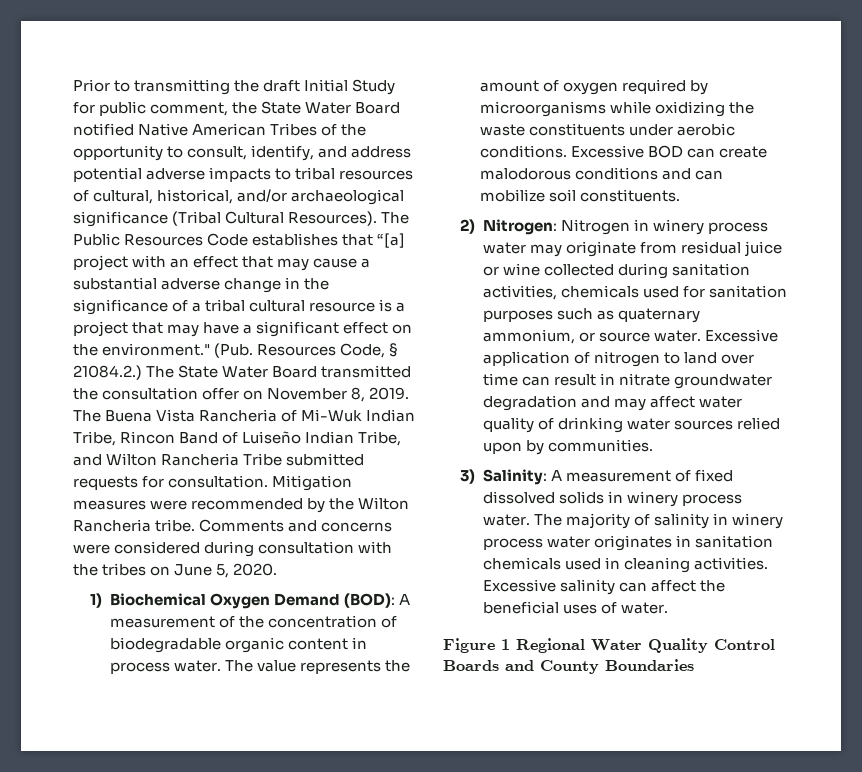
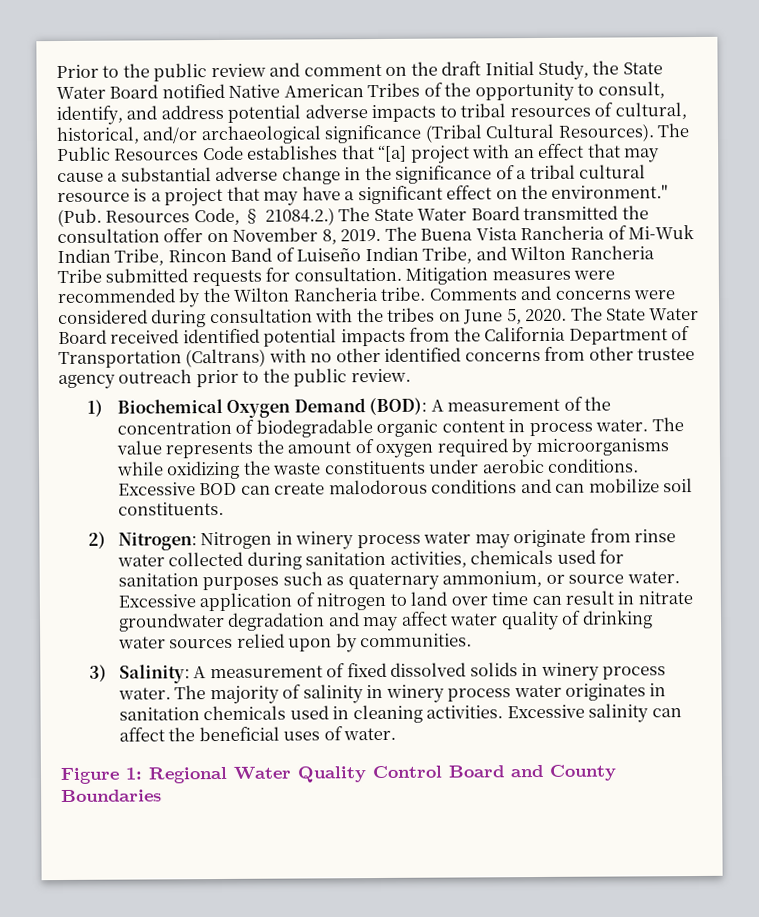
[134,79,396,95] [73,101,229,116] transmitting the draft Initial Study for public comment, -> [122,60,590,82] the public review and comment on the draft Initial Study,
(278, 569) none -> [570,306,700,321] [58,326,691,347] [58,346,696,369] [58,368,411,390] The State Water Board received identified potential impacts from the California Department of Transportation (Caltrans) with no other identified concerns from other trustee agency outreach prior to the public review.
[680,241,783,257] [482,263,540,276] residual juice or wine -> [634,529,677,543] [116,554,165,567] rinse water
[501,639,510,650] 1 -> [125,767,143,780] 1:
[443,660,499,671] Boards -> [448,765,505,778] Board

